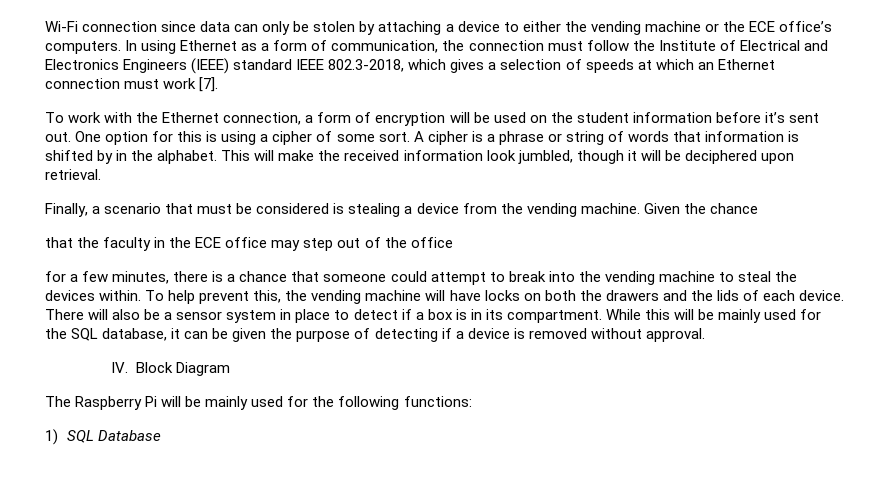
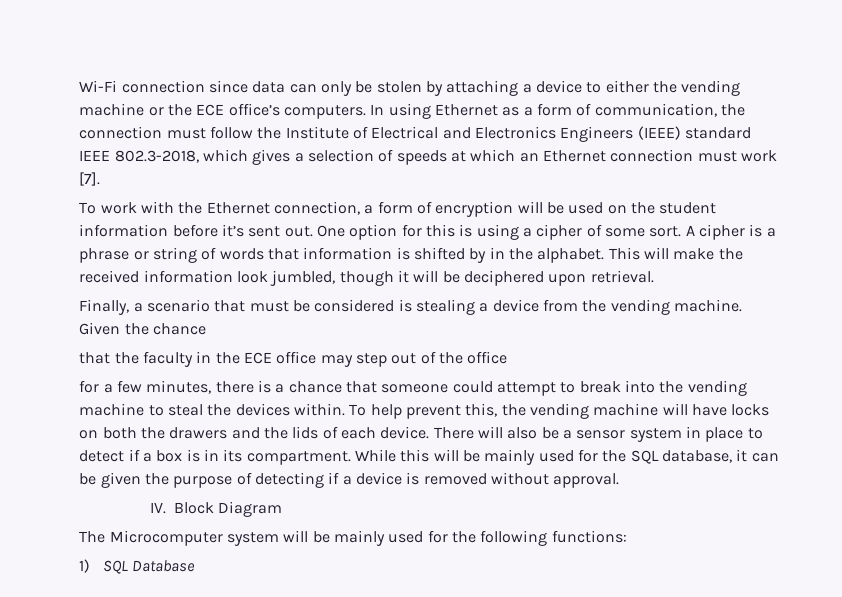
[75,396,158,410] Raspberry Pi -> [109,530,280,546] Microcomputer system

